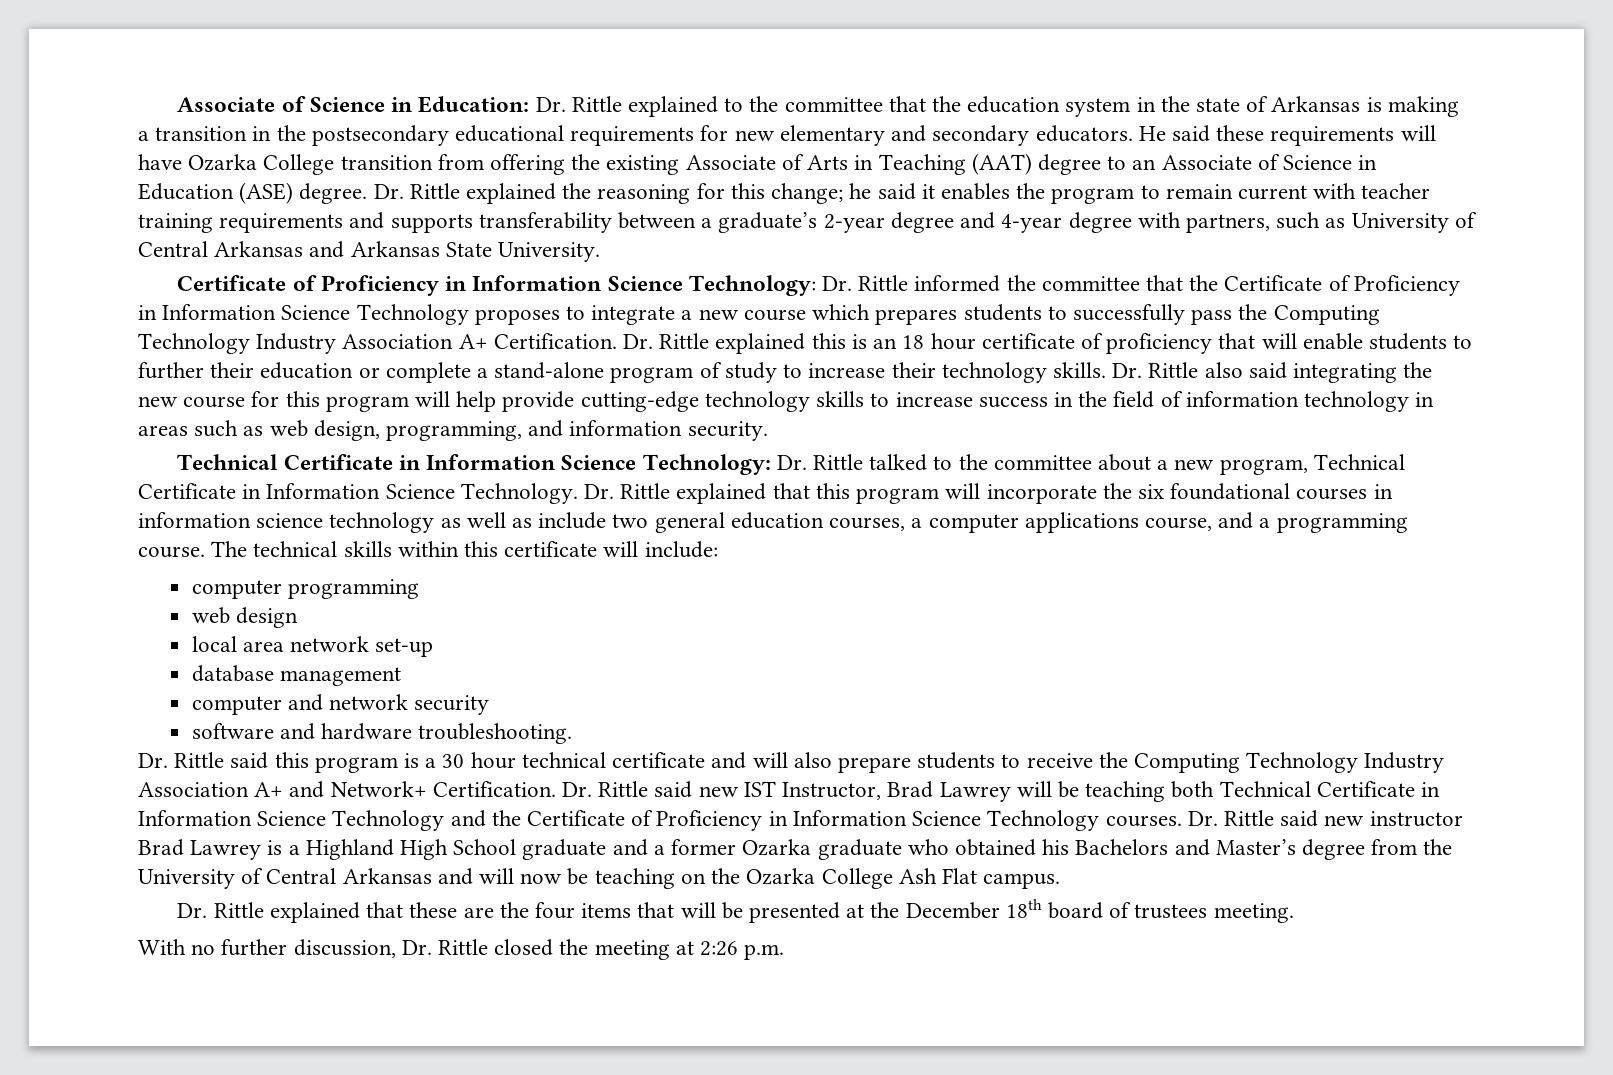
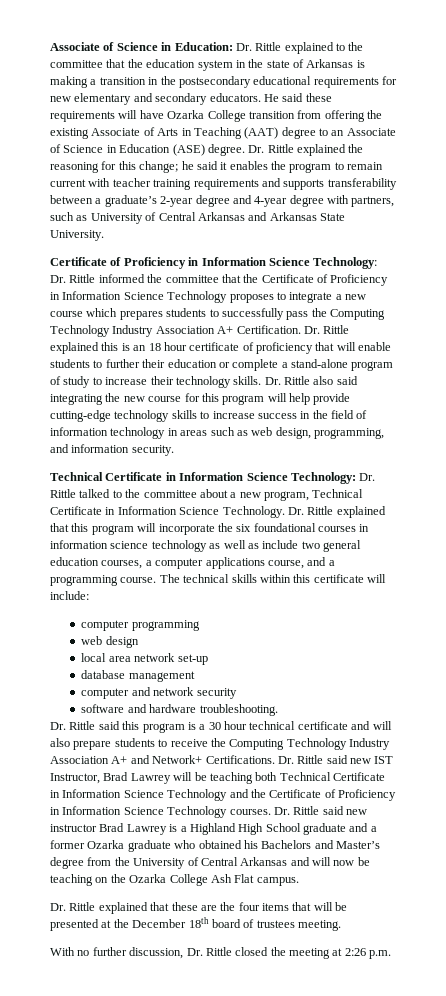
[432,781,556,797] Certification. -> [205,755,275,764] Certifications.

